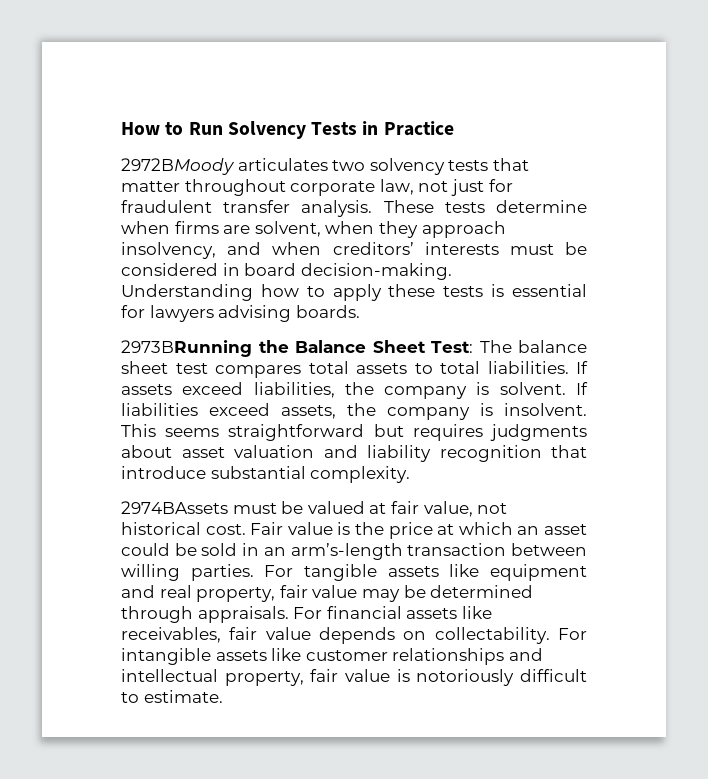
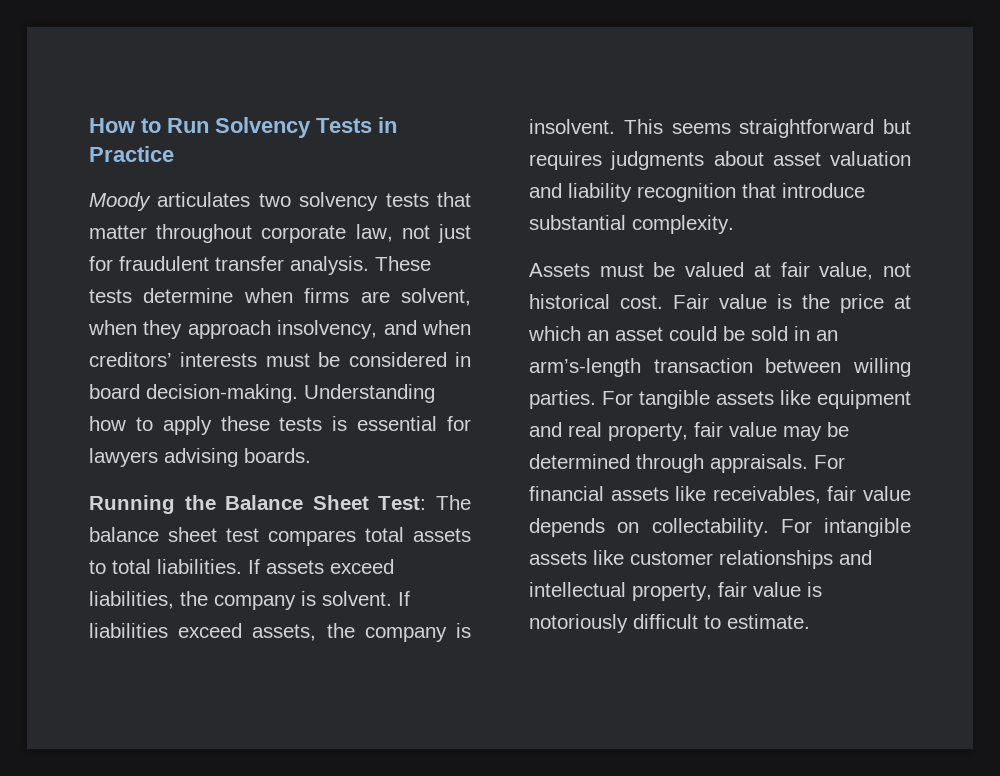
[121,158,235,175] 2972BMoody -> [89,192,151,211] Moody
[121,340,252,357] 2973BRunning -> [89,495,175,514] Running
[121,501,228,514] 2974BAssets -> [529,263,590,277] Assets

